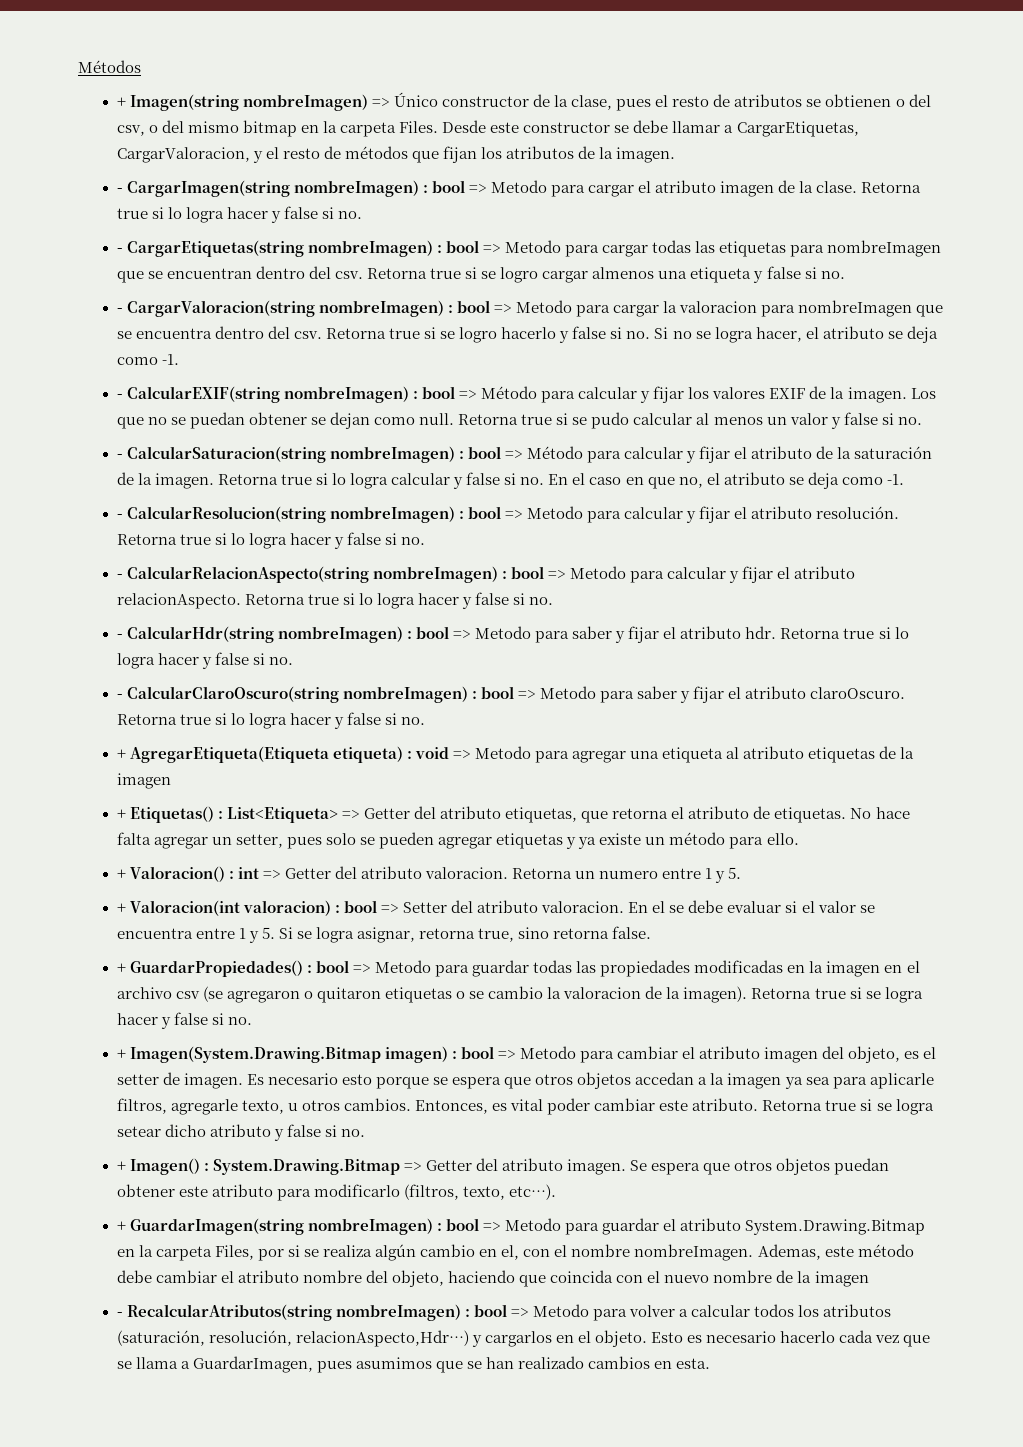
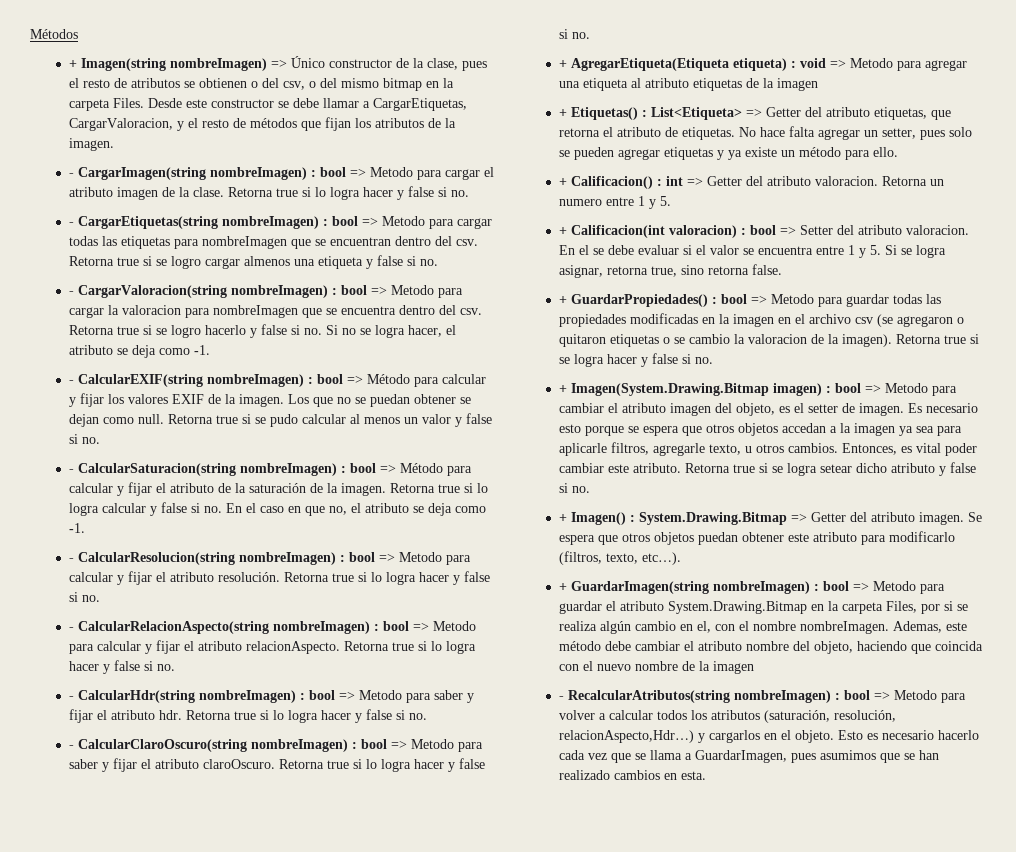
[129,866,225,882] Valoracion() -> [570,176,653,189] Calificacion()
[129,900,240,916] Valoracion(int -> [570,225,665,238] Calificacion(int

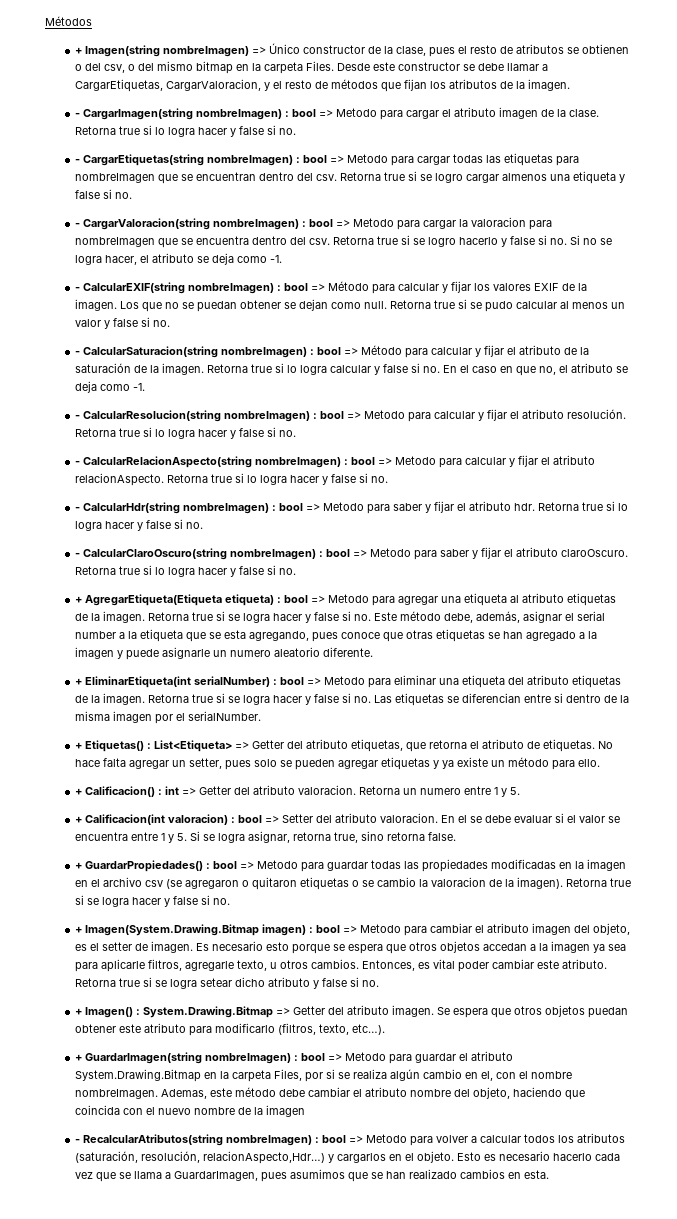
[799,58,826,68] void -> [284,595,309,603] bool
[776,78,818,91] imagen -> [103,611,606,623] [75,629,598,642] [75,647,374,660] [75,675,622,688] [75,693,630,706] [75,711,262,724] imagen. Retorna true si se logra hacer y false si no. Este método debe, además, asignar el serial number a la etiqueta que se esta agregando, pues conoce que otras etiquetas se han agregado a la imagen y puede asignarle un numero aleatorio diferente. // + EliminarEtiqueta(int serialNumber) : bool => Metodo para eliminar una etiqueta del atributo etiquetas de la imagen. Retorna true si se logra hacer y false si no. Las etiquetas se diferencian entre si dentro de la misma imagen por el serialNumber.

